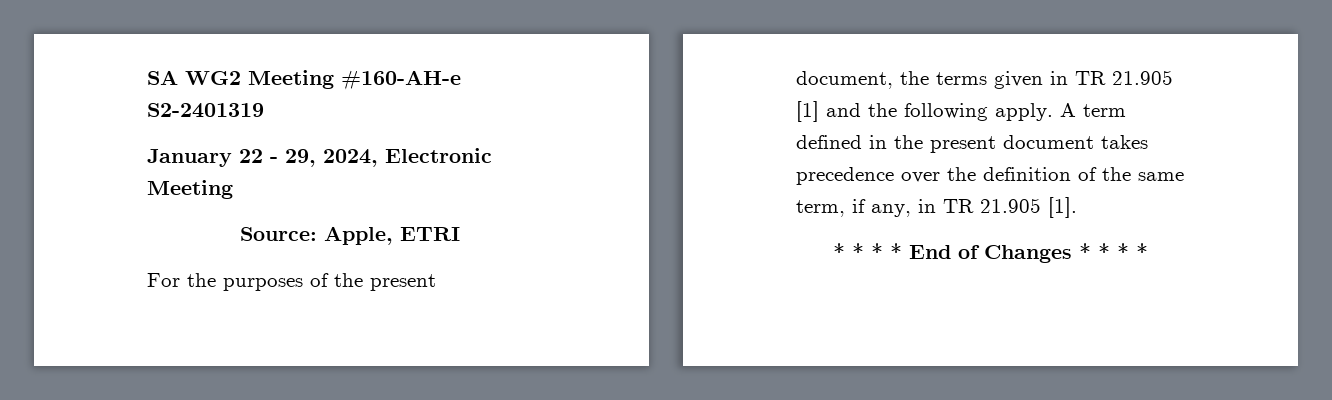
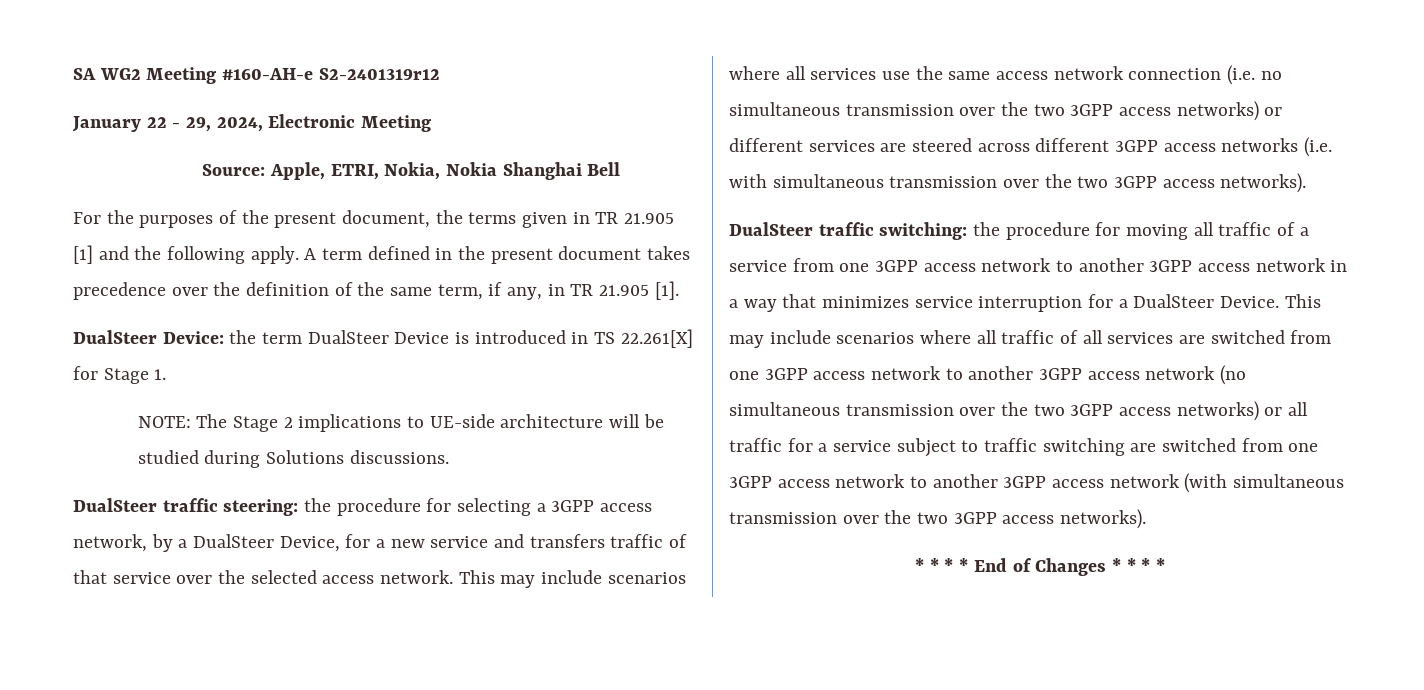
[147,103,264,118] S2-2401319 -> [318,68,440,80] S2-2401319r12
[400,227,461,241] ETRI -> [330,162,621,180] ETRI, Nokia, Nokia Shanghai Bell
(1077, 207) none -> [73,329,693,348] [73,366,167,384] [137,414,664,432] [137,450,449,468] [73,498,653,516] [73,534,688,552] [73,570,686,588] [729,65,1282,85] [729,101,1283,121] [729,137,1333,157] [729,173,1307,193] [729,222,1309,240] [729,258,1348,272] [729,294,1321,312] [729,330,1332,348] [729,365,1247,385] [729,401,1309,421] [729,438,1319,457] [729,473,1345,493] [729,509,1147,529] // DualSteer Device: the term DualSteer Device is introduced in TS 22.261[X] for Stage 1. // NOTE: The Stage 2 implications to UE-side architecture will be studied during Solutions discussions. // DualSteer traffic steering: the procedure for selecting a 3GPP access network, by a DualSteer Device, for a new service and transfers traffic of that service over the selected access network. This may include scenarios where all services use the same access network connection (i.e. no simultaneous transmission over the two 3GPP access networks) or different services are steered across different 3GPP access networks (i.e. with simultaneous transmission over the two 3GPP access networks). // DualSteer traffic switching: the procedure for moving all traffic of a service from one 3GPP access network to another 3GPP access network in a way that minimizes service interruption for a DualSteer Device. This may include scenarios where all traffic of all services are switched from one 3GPP access network to another 3GPP access network (no simultaneous transmission over the two 3GPP access networks) or all traffic for a service subject to traffic switching are switched from one 3GPP access network to another 3GPP access network (with simultaneous transmission over the two 3GPP access networks).

